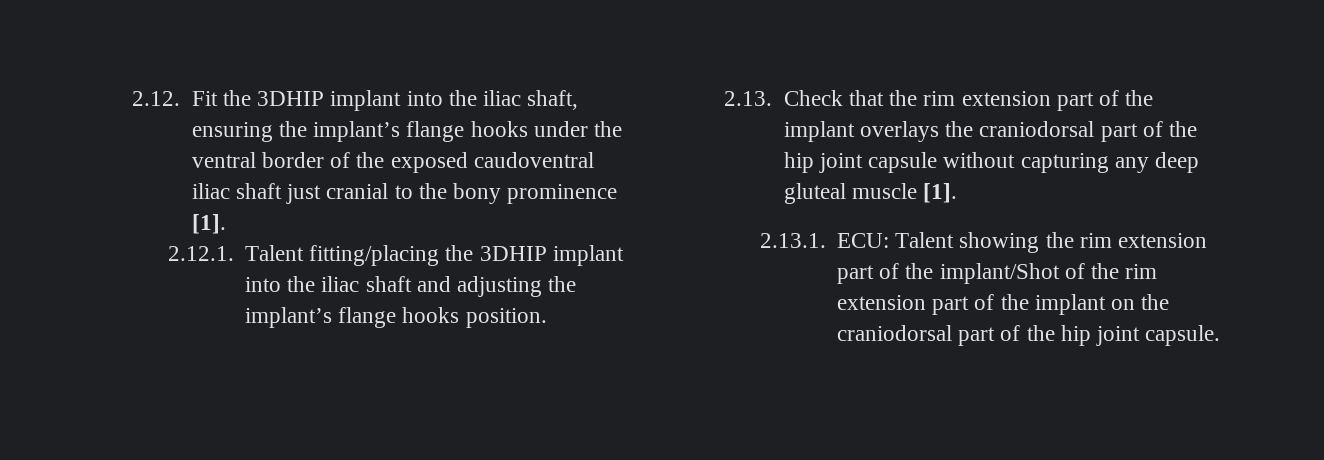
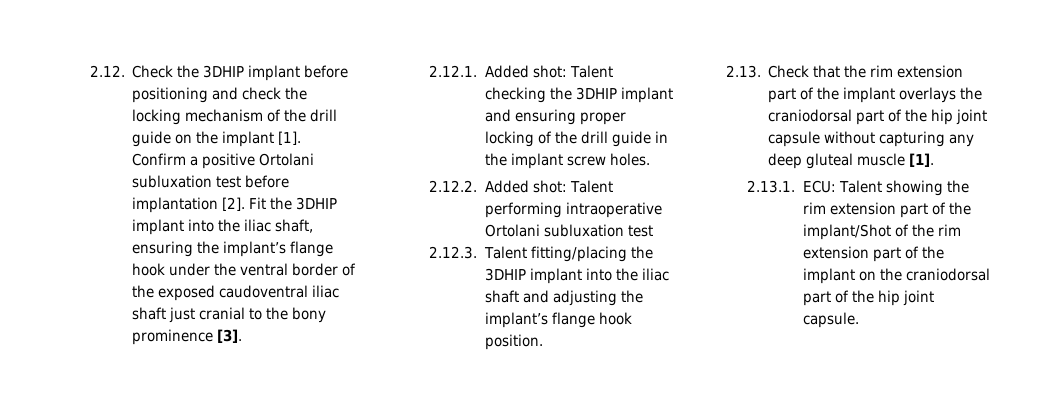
(181, 98) none -> [131,65,348,81] [131,87,307,103] [131,109,337,125] [131,131,301,147] [131,153,314,169] [131,175,289,188] [131,197,245,213] Check the 3DHIP implant before positioning and check the locking mechanism of the drill guide on the implant [1]. Confirm a positive Ortolani subluxation test before implantation [2].
[470,121,528,137] hooks -> [131,263,165,276] hook
[191,214,226,234] [167,246,234,261] [1]. // 2.12.1. -> [216,329,242,343] [429,65,613,78] [484,87,673,103] [484,109,626,125] [484,131,668,147] [484,153,650,169] [429,180,613,193] [484,202,662,218] [484,224,653,237] [429,246,478,259] [3]. // 2.12.1. Added shot: Talent checking the 3DHIP implant and ensuring proper locking of the drill guide in the implant screw holes. // 2.12.2. Added shot: Talent performing intraoperative Ortolani subluxation test // 2.12.3.
[402,307,460,323] hooks -> [598,312,632,325] hook

